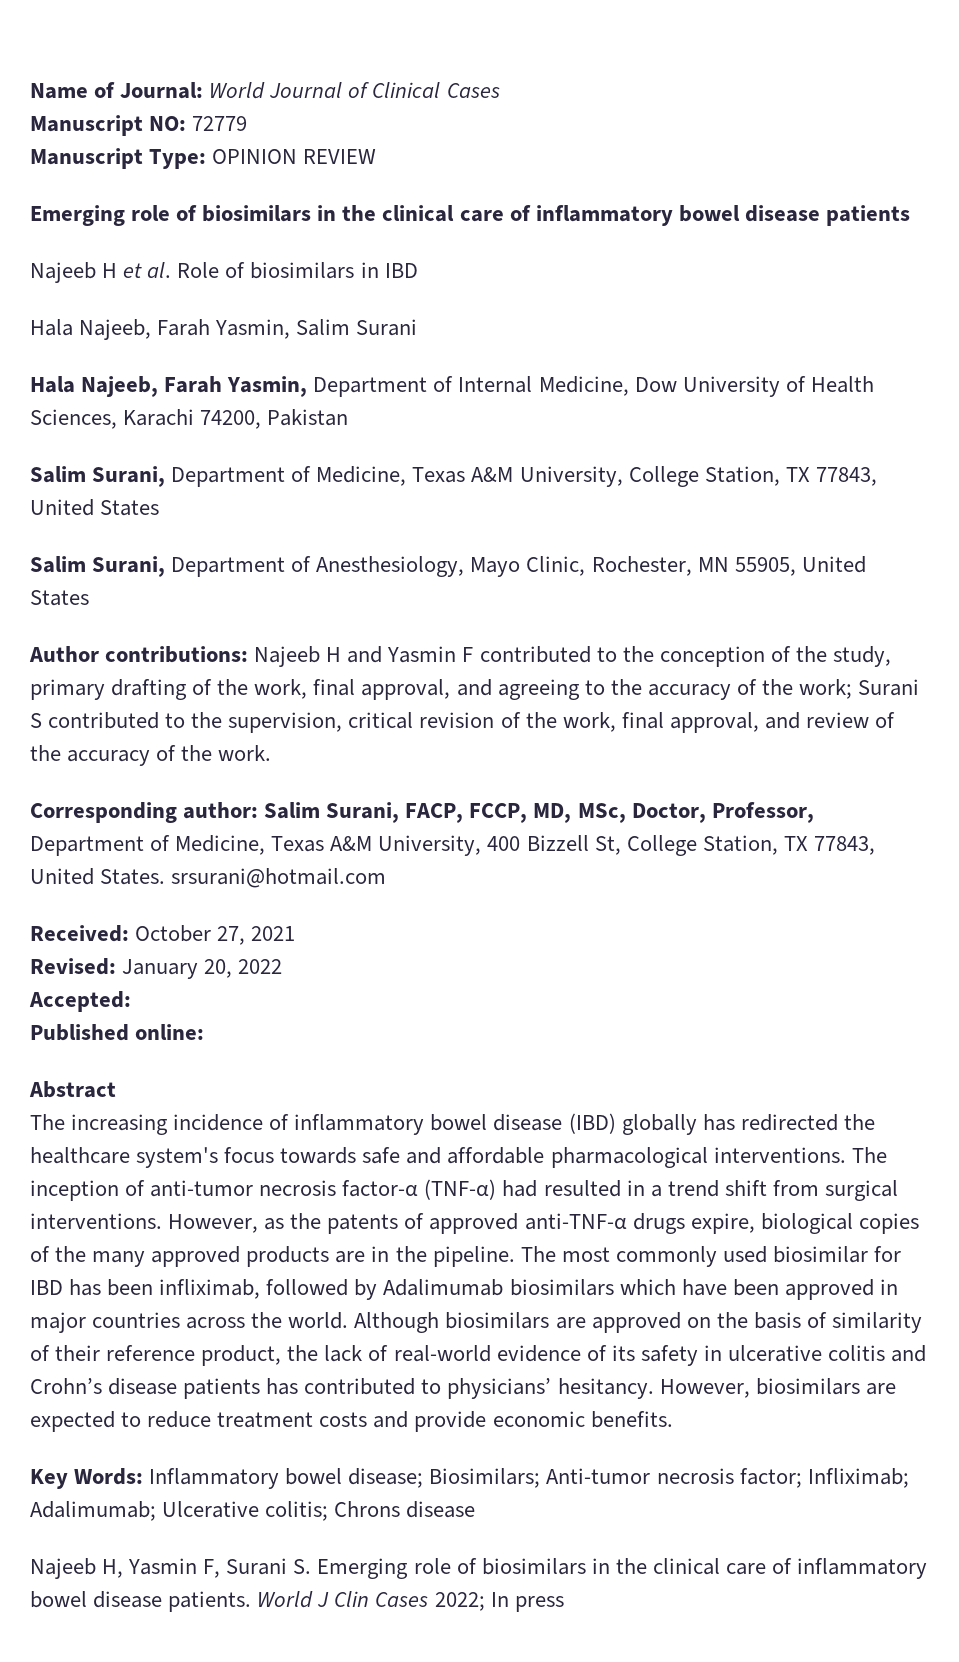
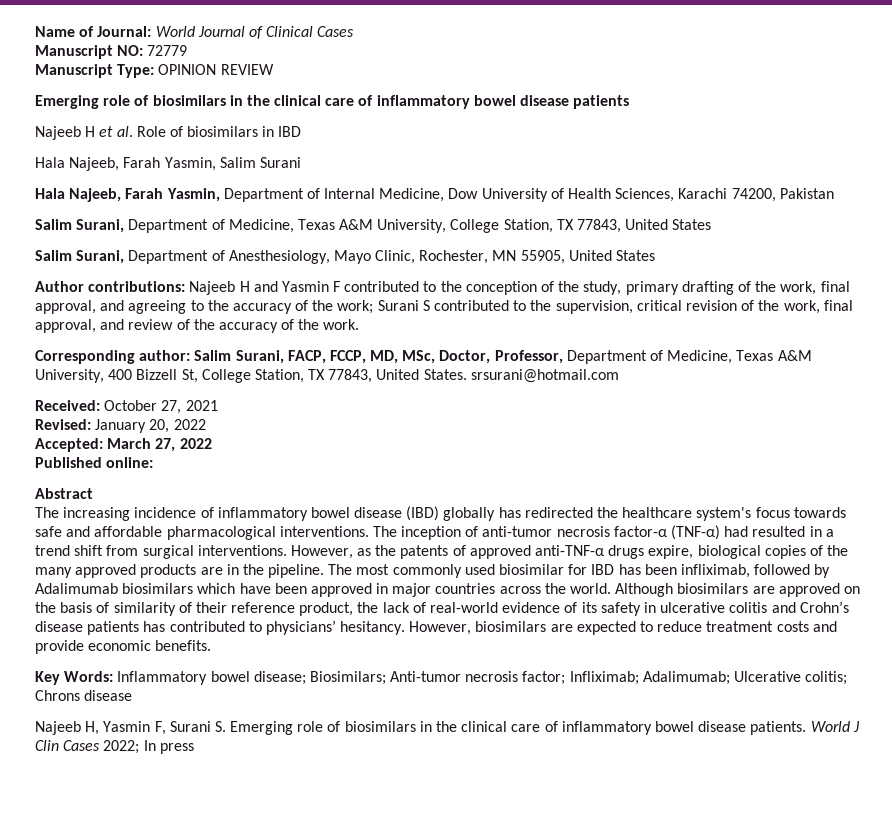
(131, 1001) none -> [107,438,212,452] March 27, 2022

